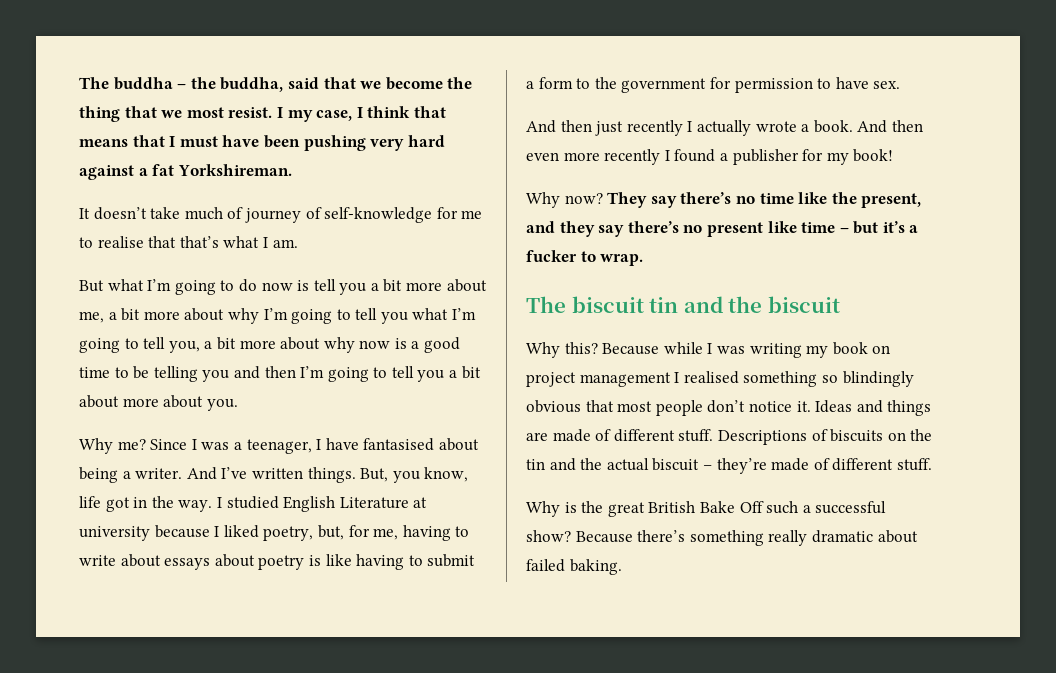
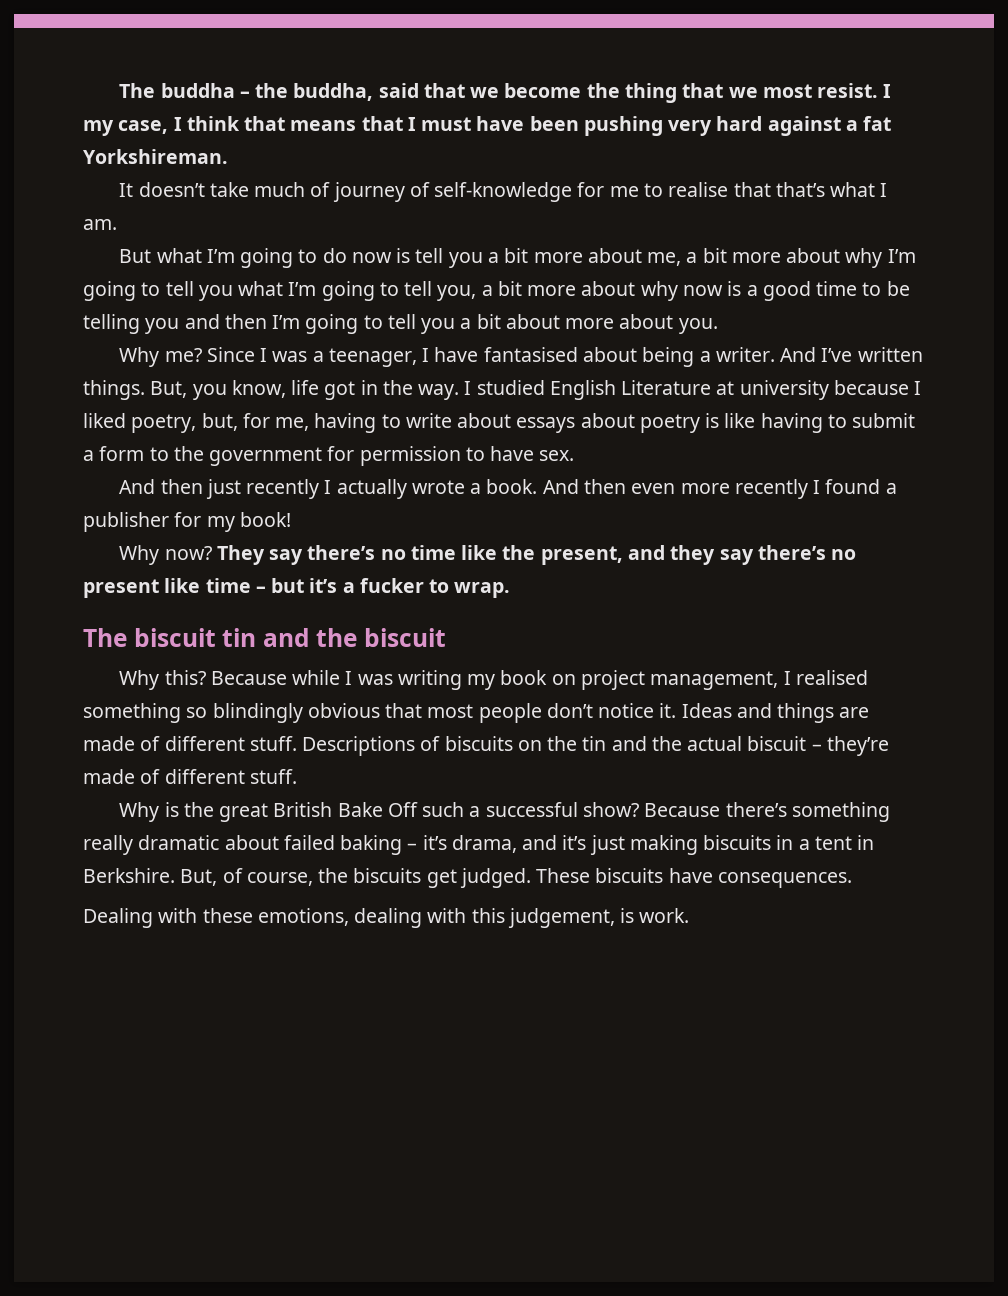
[579,372,671,387] management -> [650,671,779,690] management,
[569,559,622,575] baking. -> [340,835,875,855] [83,868,852,888] [83,908,690,928] baking – it’s drama, and it’s just making biscuits in a tent in Berkshire. But, of course, the biscuits get judged. These biscuits have consequences. // Dealing with these emotions, dealing with this judgement, is work.

